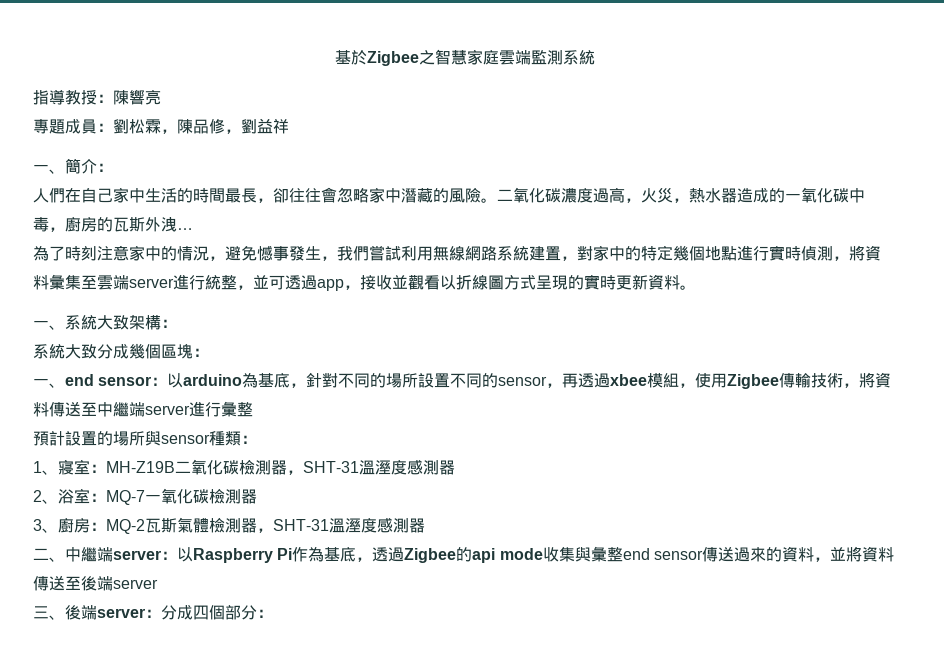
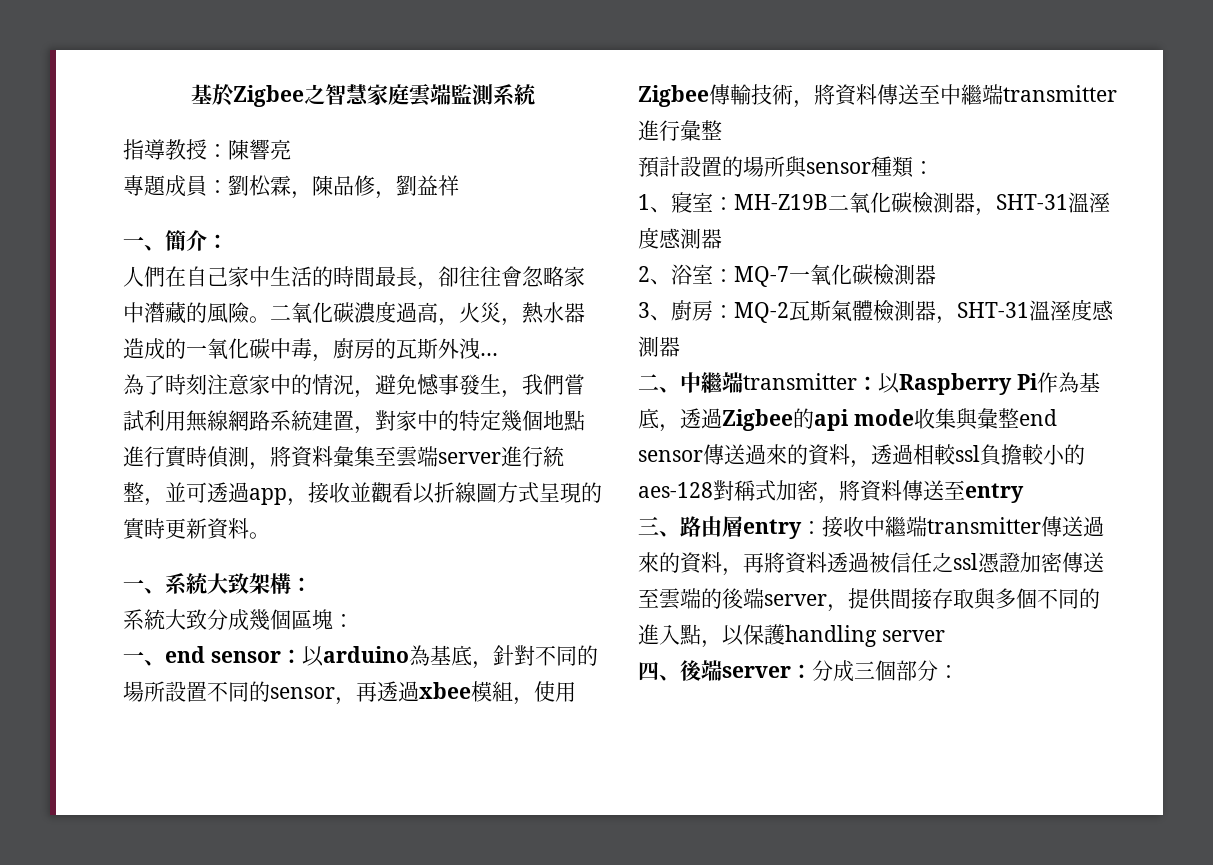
[145,405,190,415] server -> [1003,85,1117,102] transmitter
[113,550,161,560] server -> [743,373,857,390] transmitter
[829,546,894,562] [33,575,158,591] [33,606,49,619] 並將資料傳送至後端server // 三 -> [871,444,1085,466] [638,480,1024,504] [638,516,1104,539] [638,552,1104,576] [638,588,1100,612] [638,624,945,648] [638,661,659,681] 透過相較ssl負擔較小的aes-128對稱式加密，將資料傳送至entry // 三、路由層entry：接收中繼端transmitter傳送過來的資料，再將資料透過被信任之ssl憑證加密傳送至雲端的後端server，提供間接存取與多個不同的進入點，以保護handling server // 四
[193,605,209,620] 四 -> [854,661,875,679] 三

